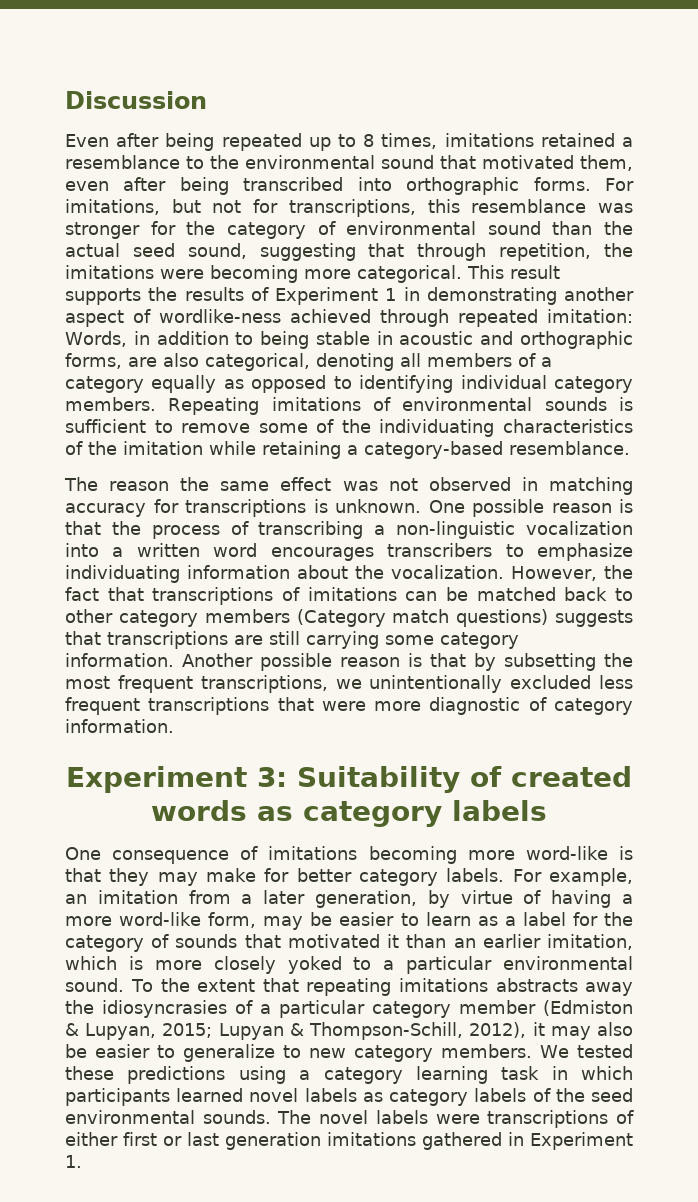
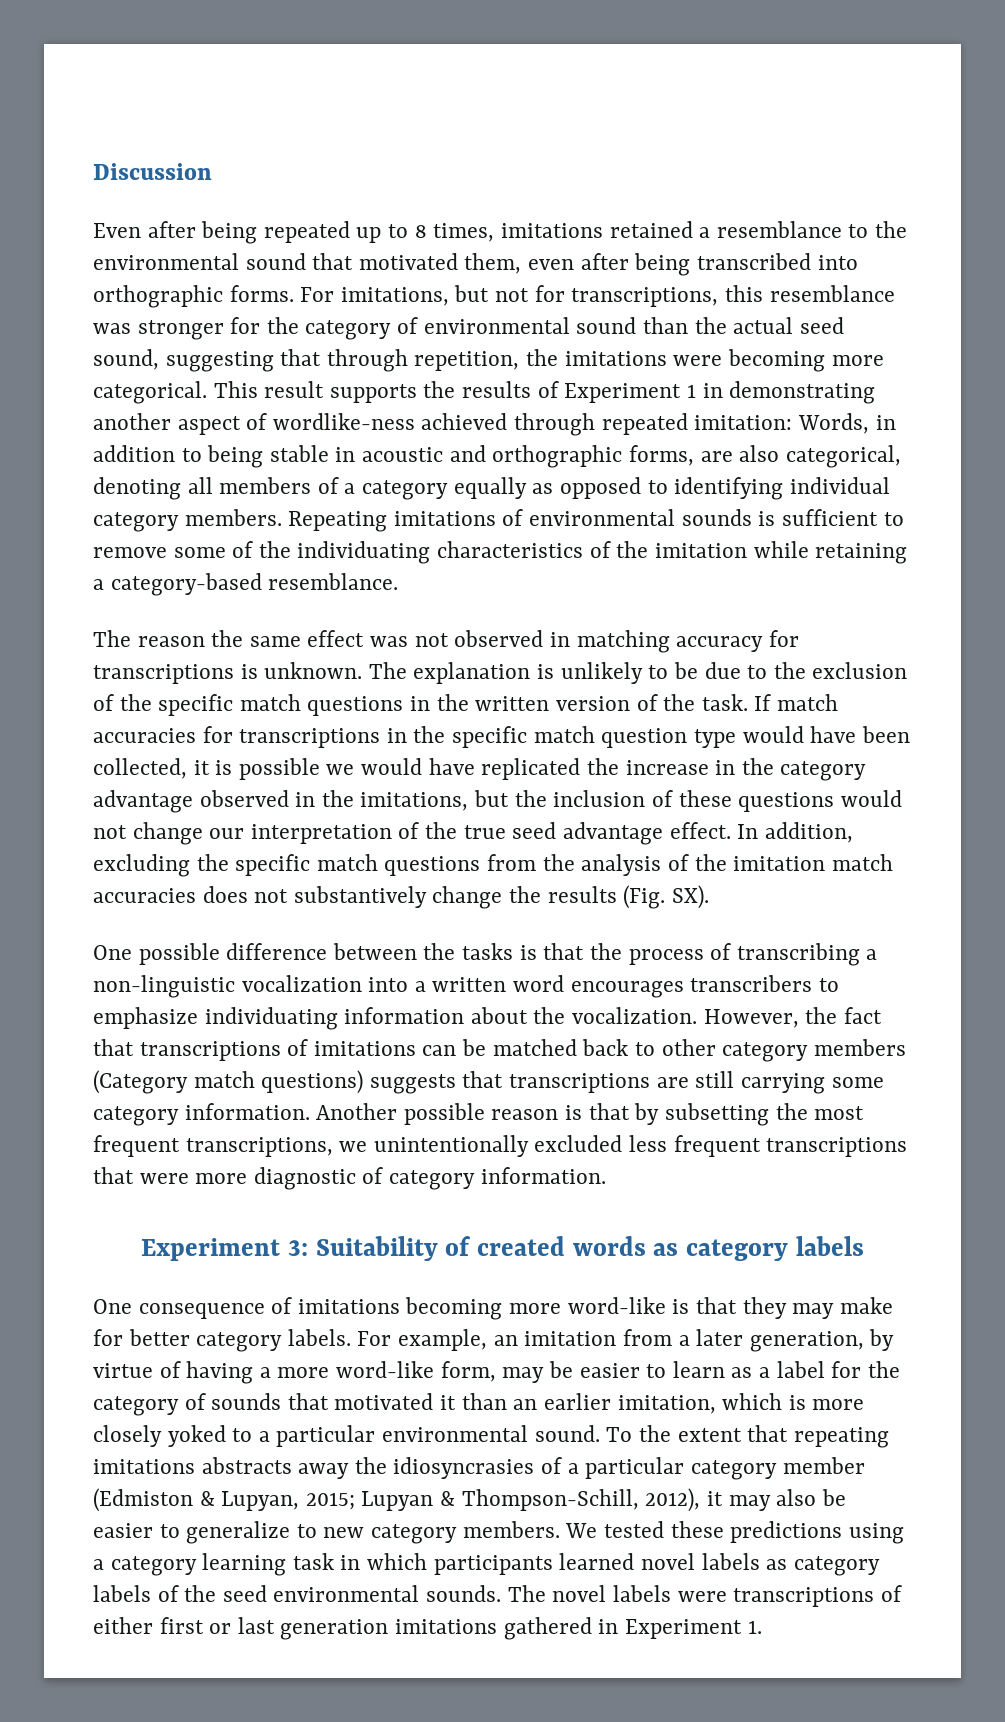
[428,499,612,517] One possible reason -> [368,662,908,684] [93,694,838,716] [93,726,910,748] [93,758,867,781] [93,790,902,813] [93,822,853,845] [93,854,893,877] [93,885,709,909] [93,943,514,965] The explanation is unlikely to be due to the exclusion of the specific match questions in the written version of the task. If match accuracies for transcriptions in the specific match question type would have been collected, it is possible we would have replicated the increase in the category advantage observed in the imitations, but the inclusion of these questions would not change our interpretation of the true seed advantage effect. In addition, excluding the specific match questions from the analysis of the imitation match accuracies does not substantively change the results (Fig. SX). // One possible difference between the tasks

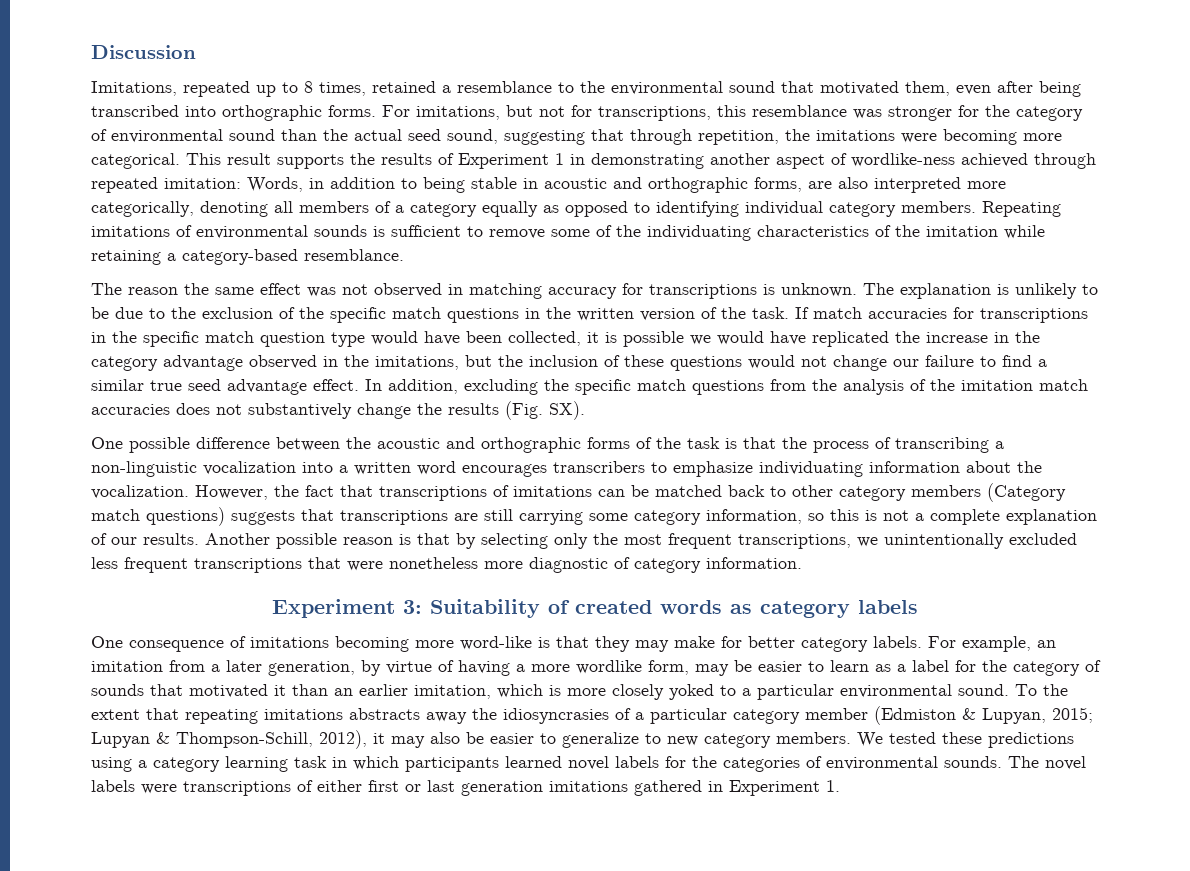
[93,221,258,244] Even after being -> [91,81,177,96] Imitations,
[500,223,603,238] imitations -> (366, 89) none
[785,445,901,468] categorical, -> [874,177,1006,193] [91,201,194,217] interpreted more categorically,
[250,822,458,844] interpretation of the -> [925,355,1047,367] [91,379,144,391] failure to find a similar
[462,943,514,960] tasks -> [377,437,720,453] acoustic and orthographic forms of the task
[184,1103,310,1120] information. -> [706,509,1097,525] [91,533,199,545] information, so this is not a complete explanation of our results.
[664,1103,769,1126] subsetting -> [481,533,588,549] selecting only
(189, 1178) none -> [389,557,478,569] nonetheless
[336,1361,435,1378] word-like -> [576,660,642,674] wordlike
[766,1556,880,1576] [93,1585,267,1602] as category labels of the seed -> [665,756,822,772] for the categories of

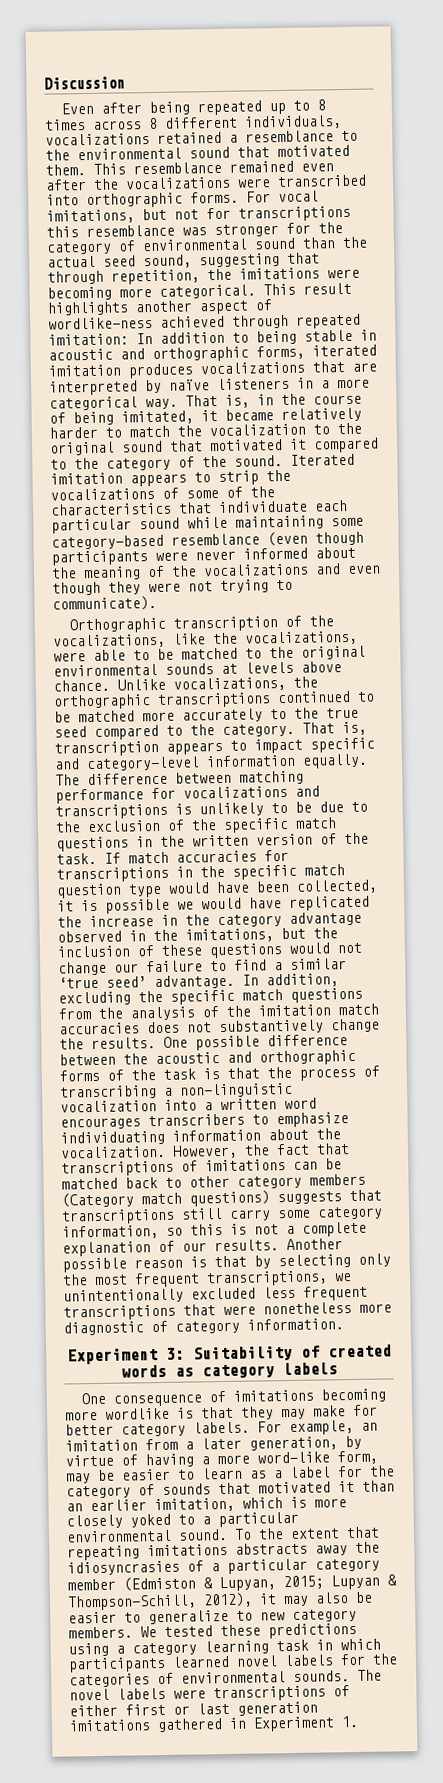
[91,81,177,96] Imitations, -> [61,101,191,116] Even after being
[319,82,366,96] times, -> [44,115,342,131] [45,133,150,146] times across 8 different individuals, vocalizations
[905,81,1081,97] them, even after being -> [45,160,334,176] [45,176,271,191] them. This resemblance remained even after the vocalizations were
(410, 111) none -> [278,190,319,203] vocal
[598,106,711,121] transcriptions, -> [238,205,351,222] transcriptions
[277,153,704,169] supports the results of Experiment 1 in demonstrating -> [47,301,129,316] highlights
[247,177,324,192] Words, in -> [136,333,153,345] In
[808,177,1006,193] [91,201,1061,217] [91,225,1045,241] [91,249,404,265] [91,283,991,299] are also interpreted more categorically, denoting all members of a category equally as opposed to identifying individual category members. Repeating imitations of environmental sounds is sufficient to remove some of the individuating characteristics of the imitation while retaining a category-based resemblance. // The reason the same effect was not observed in matching accuracy for transcriptions is unknown. The explanation -> [312,344,377,357] [48,361,377,379] [49,377,370,396] [49,393,362,411] [49,407,362,426] [49,422,362,439] [50,437,379,456] [50,453,355,471] [50,469,291,487] [50,486,275,501] [50,500,348,516] [51,515,364,534] [51,531,364,550] [51,546,356,566] [51,563,381,581] [52,579,293,596] [52,595,157,612] [69,615,335,634] [53,630,358,649] [53,645,366,662] [53,661,342,677] [53,676,318,692] [53,690,375,710] [54,707,359,723] [54,721,367,740] [54,737,375,757] [54,753,368,772] [55,770,304,786] [55,785,320,804] [55,803,168,820] iterated imitation produces vocalizations that are interpreted by naïve listeners in a more categorical way. That is, in the course of being imitated, it became relatively harder to match the vocalization to the original sound that motivated it compared to the category of the sound. Iterated imitation appears to strip the vocalizations of some of the characteristics that individuate each particular sound while maintaining some category-based resemblance (even though participants were never informed about the meaning of the vocalizations and even though they were not trying to communicate). // Orthographic transcription of the vocalizations, like the vocalizations, were able to be matched to the original environmental sounds at levels above chance. Unlike vocalizations, the orthographic transcriptions continued to be matched more accurately to the true seed compared to the category. That is, transcription appears to impact specific and category-level information equally. The difference between matching performance for vocalizations and transcriptions
[150,379,359,395] true seed advantage effect. -> [58,974,235,990] ‘true seed’ advantage.
[448,401,585,420] results (Fig. SX). // -> [91,1037,156,1050] results.
[454,509,583,525] are still carrying -> [181,1208,271,1221] still carry
[460,636,532,650] word-like -> [105,1407,170,1420] wordlike
[576,660,642,674] wordlike -> [257,1451,330,1464] word-like

